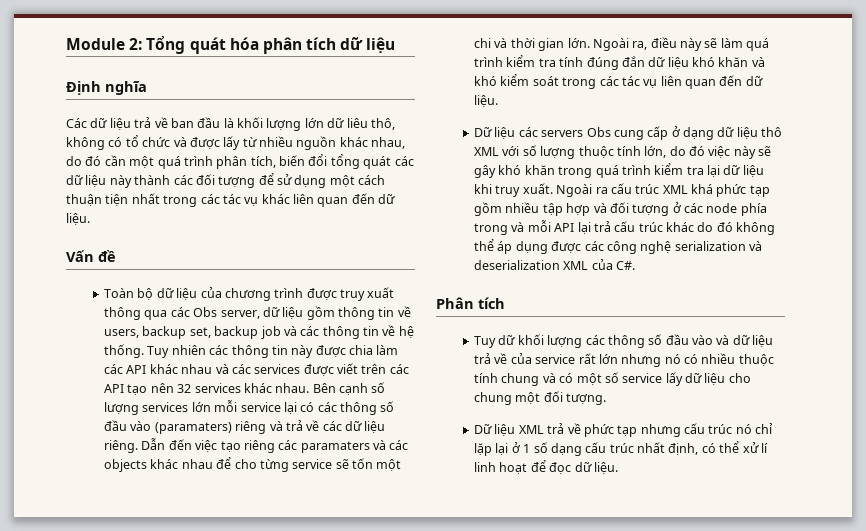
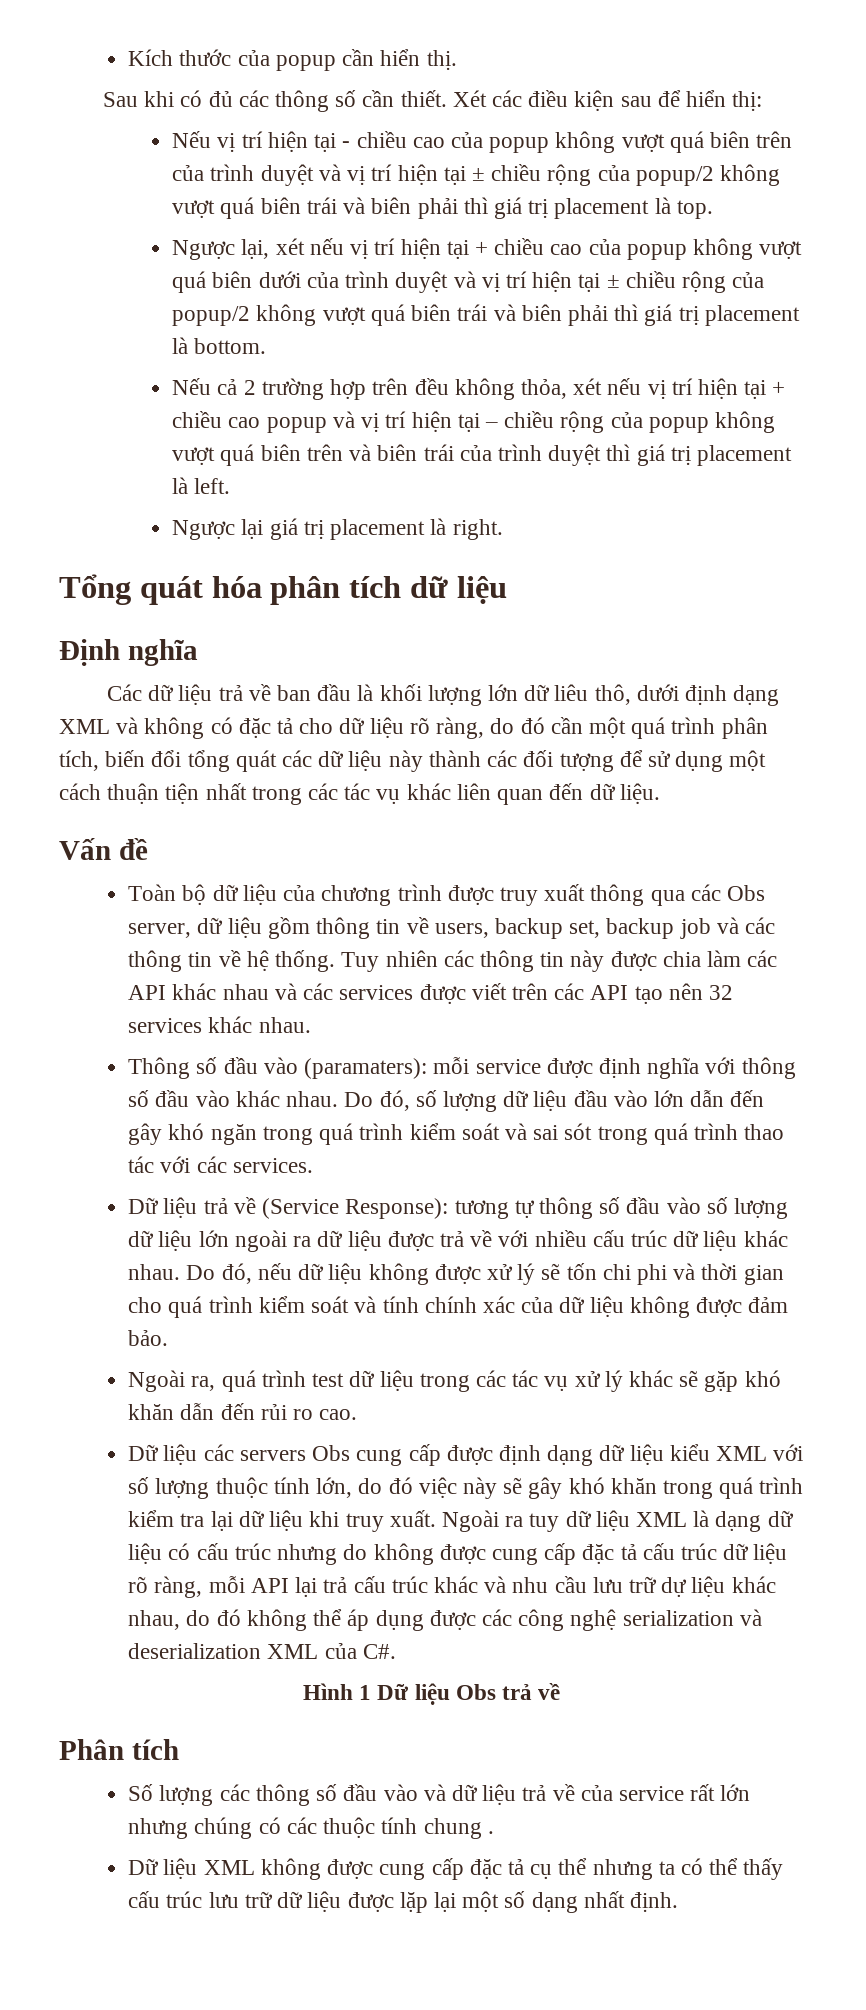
[66,38,143,50] Module 2: -> [128,49,457,71] [102,90,763,112] [172,131,793,153] [172,164,780,186] [172,197,713,219] [172,238,803,260] [172,271,765,293] [172,304,800,326] [172,337,267,354] [172,378,786,400] [172,411,775,433] [172,444,792,466] [172,477,231,494] [172,518,503,540] Kích thước của popup cần hiển thị. // Sau khi có đủ các thông số cần thiết. Xét các điều kiện sau để hiển thị: // Nếu vị trí hiện tại - chiều cao của popup không vượt quá biên trên của trình duyệt và vị trí hiện tại ± chiều rộng của popup/2 không vượt quá biên trái và biên phải thì giá trị placement là top. // Ngược lại, xét nếu vị trí hiện tại + chiều cao của popup không vượt quá biên dưới của trình duyệt và vị trí hiện tại ± chiều rộng của popup/2 không vượt quá biên trái và biên phải thì giá trị placement là bottom. // Nếu cả 2 trường hợp trên đều không thỏa, xét nếu vị trí hiện tại + chiều cao popup và vị trí hiện tại – chiều rộng của popup không vượt quá biên trên và biên trái của trình duyệt thì giá trị placement là left. // Ngược lại giá trị placement là right. //
[66,135,406,150] không có tổ chức và được lấy từ nhiều nguồn khác nhau, -> [636,684,780,706] [59,717,485,739] dưới định dạng XML và không có đặc tả cho dữ liệu rõ ràng,
[312,382,386,395] [104,400,395,415] [104,420,386,434] [104,438,409,453] [104,457,402,472] [474,37,770,51] [474,55,765,70] [474,74,763,89] [474,95,499,107] Bên cạnh số lượng services lớn mỗi service lại có các thông số đầu vào (paramaters) riêng và trả về các dữ liệu riêng. Dẫn đến việc tạo riêng các paramaters và các objects khác nhau để cho từng service sẽ tốn một chi và thời gian lớn. Ngoài ra, điều này sẽ làm quá trình kiểm tra tính đúng đắn dữ liệu khó khăn và khó kiểm soát trong các tác vụ liên quan đến dữ liệu. -> [128,1057,796,1079] [128,1090,765,1112] [128,1123,785,1145] [128,1156,313,1173] [128,1197,789,1219] [128,1230,788,1252] [128,1263,784,1285] [128,1296,789,1318] [128,1330,169,1346] [128,1370,781,1392] [128,1403,358,1420] // Thông số đầu vào (paramaters): mỗi service được định nghĩa với thông số đầu vào khác nhau. Do đó, số lượng dữ liệu đầu vào lớn dẫn đến gây khó ngăn trong quá trình kiểm soát và sai sót trong quá trình thao tác với các services. // Dữ liệu trả về (Service Response): tương tự thông số đầu vào số lượng dữ liệu lớn ngoài ra dữ liệu được trả về với nhiều cấu trúc dữ liệu khác nhau. Do đó, nếu dữ liệu không được xử lý sẽ tốn chi phi và thời gian cho quá trình kiểm soát và tính chính xác của dữ liệu không được đảm bảo. // Ngoài ra, quá trình test dữ liệu trong các tác vụ xử lý khác sẽ gặp khó khăn dẫn đến rủi ro cao.
[671,126,783,140] ở dạng dữ liệu thô -> [446,1444,710,1466] được định dạng dữ liệu kiểu
[610,183,770,197] [474,202,767,216] [474,222,525,235] cấu trúc XML khá phức tạp gồm nhiều tập hợp và đối tượng ở các node phía trong và -> [529,1510,794,1532] [128,1543,788,1565] [128,1576,203,1598] tuy dữ liệu XML là dạng dữ liệu có cấu trúc nhưng do không được cung cấp đặc tả cấu trúc dữ liệu rõ ràng,
(695, 227) none -> [484,1576,776,1597] [128,1610,181,1630] và nhu cầu lưu trữ dự liệu khác nhau,
(636, 265) none -> [302,1683,561,1705] // Hình 1 Dữ liệu Obs trả về
[474,334,544,348] Tuy dữ khối -> [128,1784,154,1801] Số
[664,353,774,366] [474,372,751,386] [474,391,607,405] [474,423,774,437] [474,441,768,456] [474,460,618,474] nó có nhiều thuộc tính chung và có một số service lấy dữ liệu cho chung một đối tượng. // Dữ liệu XML trả về phức tạp nhưng cấu trúc nó chỉ lặp lại ở 1 số dạng cấu trúc nhất định, có thể xử lí linh hoạt để đọc dữ liệu. -> [194,1817,494,1839] [128,1858,784,1880] [128,1891,679,1913] chúng có các thuộc tính chung . // Dữ liệu XML không được cung cấp đặc tả cụ thể nhưng ta có thể thấy cấu trúc lưu trữ dữ liệu được lặp lại một số dạng nhất định.

